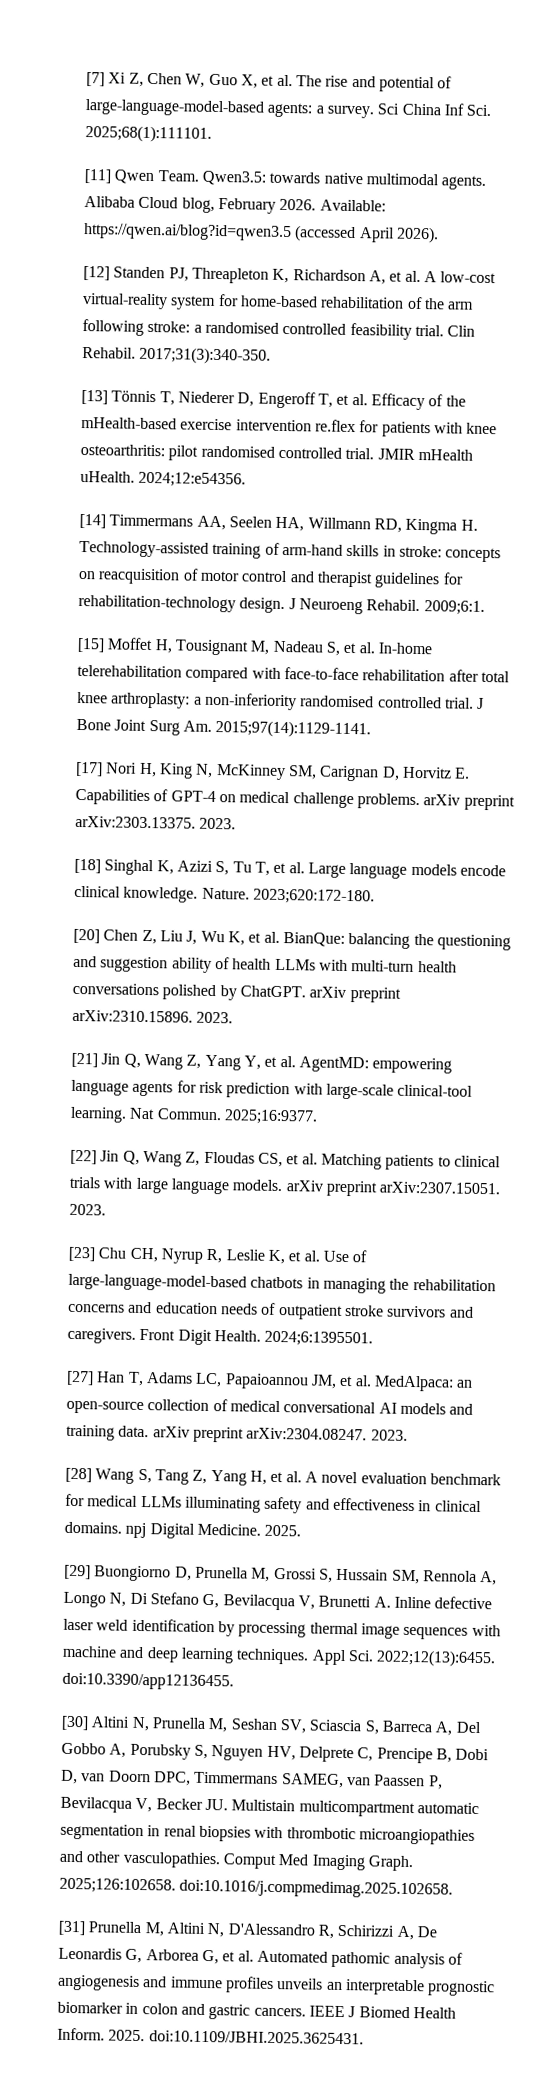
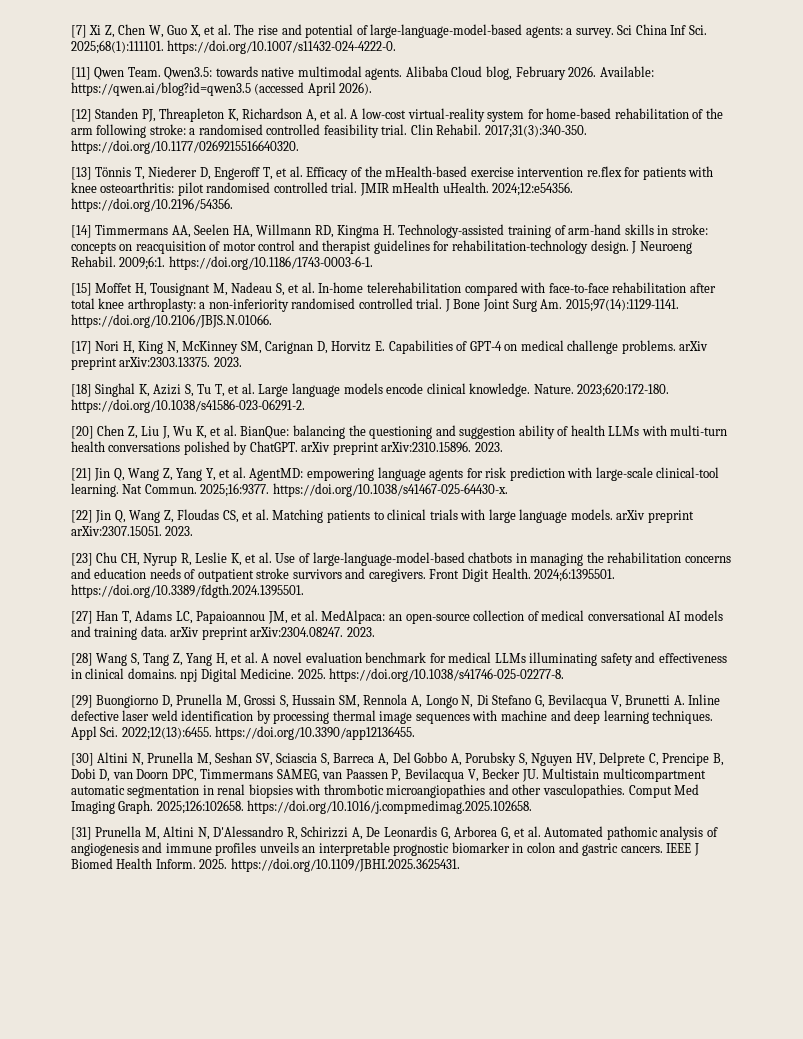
(213, 134) none -> [167,40,397,54] https://doi.org/10.1007/s11432-024-4222-0.
(272, 355) none -> [70,140,299,154] https://doi.org/10.1177/0269215516640320.
(247, 479) none -> [70,198,233,212] https://doi.org/10.2196/54356.
(485, 607) none -> [168,256,373,270] https://doi.org/10.1186/1743-0003-6-1.
(372, 729) none -> [70,314,272,328] https://doi.org/10.2106/JBJS.N.01066.
(376, 896) none -> [70,399,305,413] https://doi.org/10.1038/s41586-023-06291-2.
(319, 1117) none -> [272,483,508,497] https://doi.org/10.1038/s41467-025-64430-x.
(374, 1338) none -> [70,584,304,598] https://doi.org/10.3389/fdgth.2024.1395501.
(302, 1530) none -> [329,668,565,682] https://doi.org/10.1038/s41746-025-02277-8.
[62,1672,235,1691] doi:10.3390/app12136455. -> [215,726,416,740] https://doi.org/10.3390/app12136455.
[179,1879,454,1899] doi:10.1016/j.compmedimag.2025.102658. -> [247,800,533,814] https://doi.org/10.1016/j.compmedimag.2025.102658.
[148,2030,364,2045] doi:10.1109/JBHI.2025.3625431. -> [230,858,460,872] https://doi.org/10.1109/JBHI.2025.3625431.

